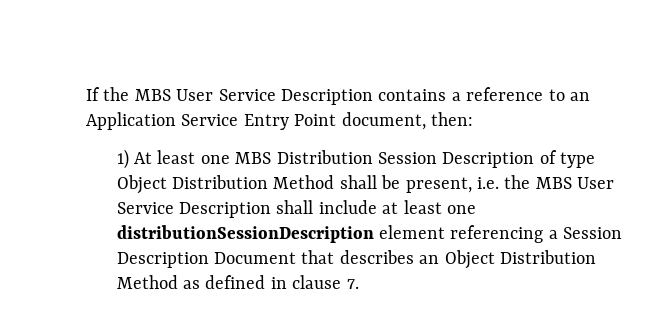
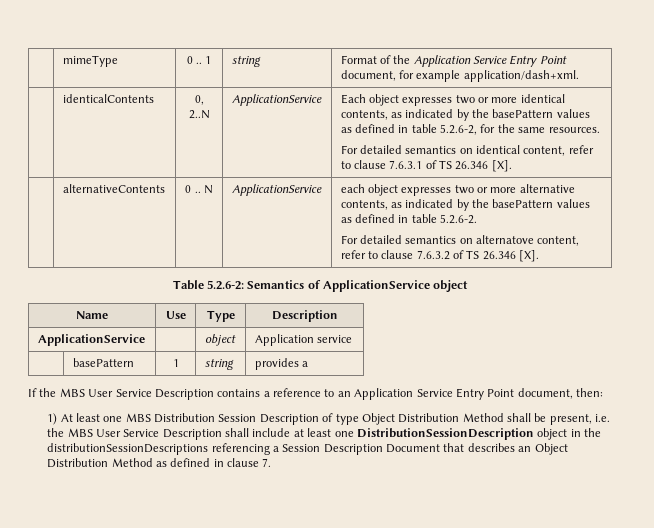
(86, 94) none -> [62,55,118,67] [186,56,212,64] [231,56,261,67] [340,55,567,67] [340,70,579,82] [62,94,154,103] [194,95,204,105] [188,110,210,119] [231,94,322,106] [340,94,565,106] [340,109,590,121] [340,124,600,135] [340,145,594,156] [340,160,512,172] [62,184,165,193] [185,185,213,194] [231,184,322,196] [340,184,575,196] [340,199,590,211] [340,214,478,224] [340,235,580,246] [340,250,540,262] [172,280,469,292] [76,311,108,319] [165,311,186,319] [206,310,235,322] [271,310,338,322] [37,334,145,346] [204,334,236,346] [254,334,352,346] [72,358,134,367] [172,359,179,367] [204,359,234,370] [254,358,308,370] | mimeType | 0 .. 1 | string | Format of the Application Service Entry Point document, for example application/dash+xml. // | identicalContents | 0, 2..N | ApplicationService | Each object expresses two or more identical contents, as indicated by the basePattern values as defined in table 5.2.6-2, for the same resources. // For detailed semantics on identical content, refer to clause 7.6.3.1 of TS 26.346 [X]. // | alternativeContents | 0 .. N | ApplicationService | each object expresses two or more alternative contents, as indicated by the basePattern values as defined in table 5.2.6-2. // For detailed semantics on alternatove content, refer to clause 7.6.3.2 of TS 26.346 [X]. // Table 5.2.6-2: Semantics of ApplicationService object // Name | Use | Type | Description // ApplicationService | | object | Application service // | basePattern | 1 | string | provides a //
[116,225,445,243] distributionSessionDescription element -> [356,428,602,440] [47,443,209,455] DistributionSessionDescription object in the distributionSessionDescriptions

